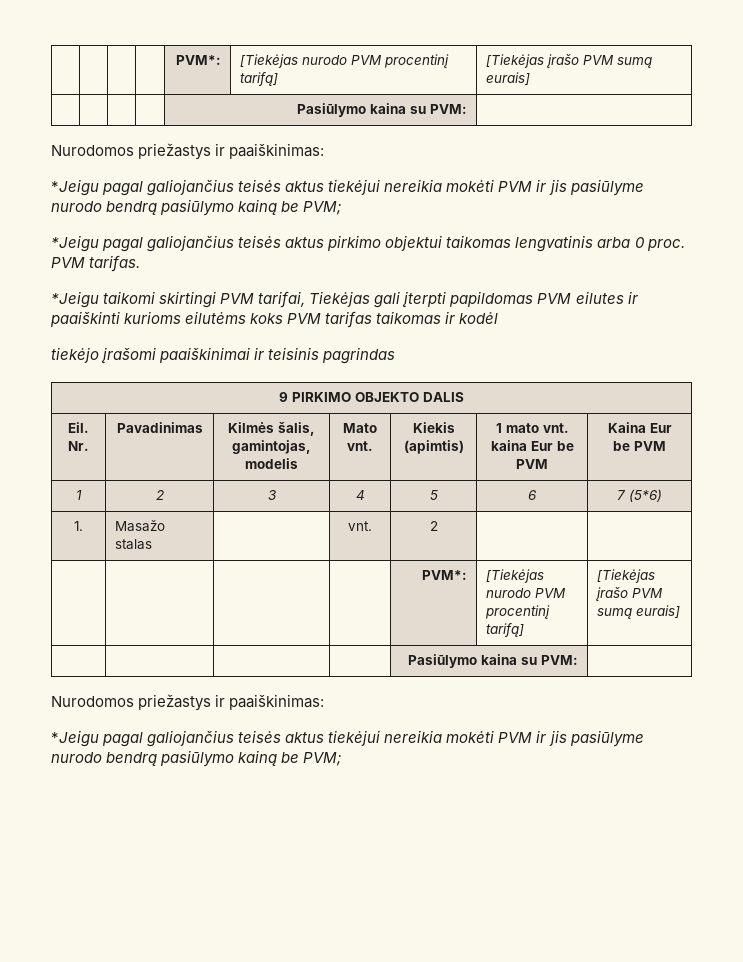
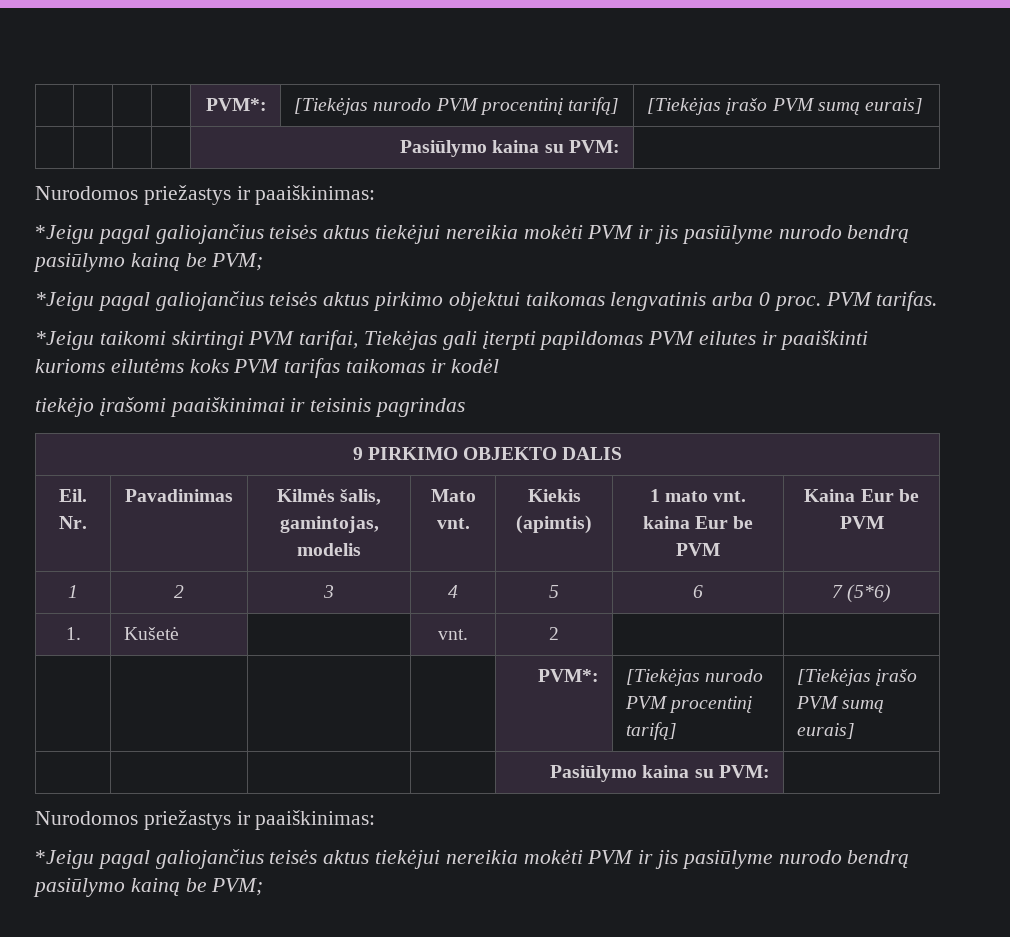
[115,520,166,532] [115,539,153,550] Masažo stalas -> [124,626,180,640] Kušetė

